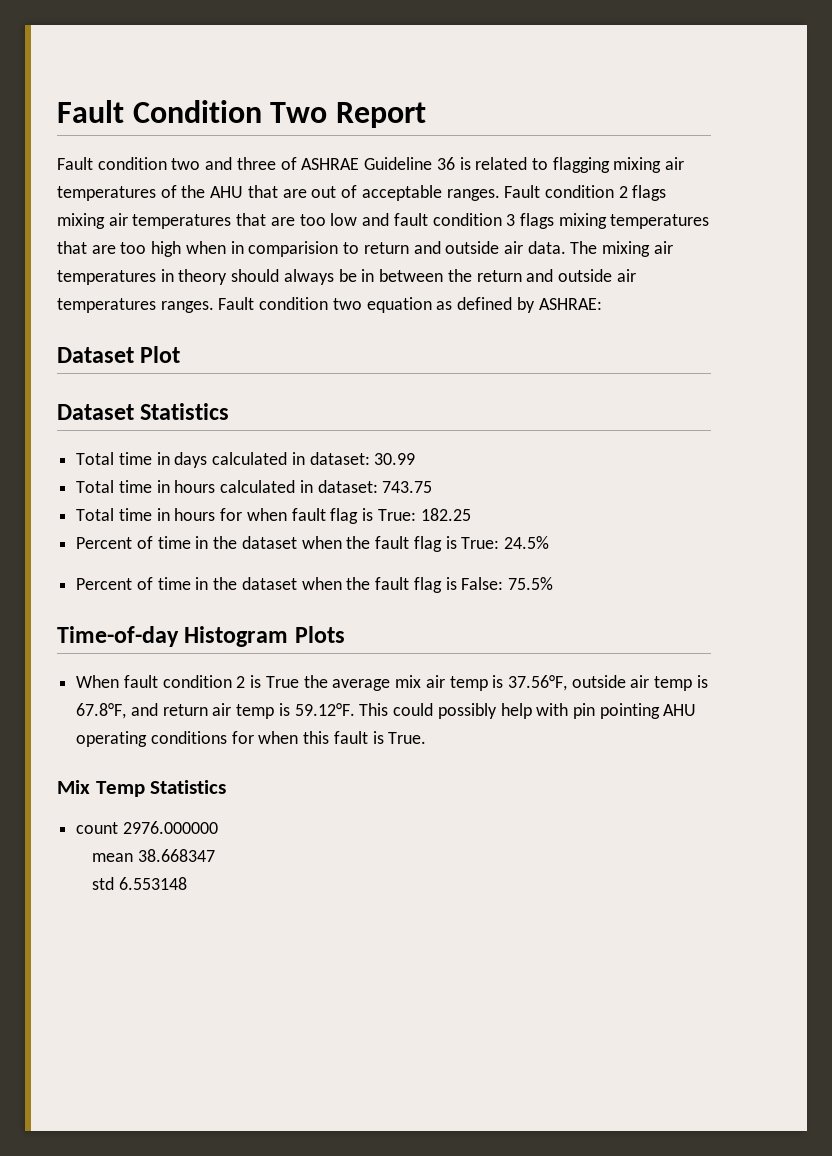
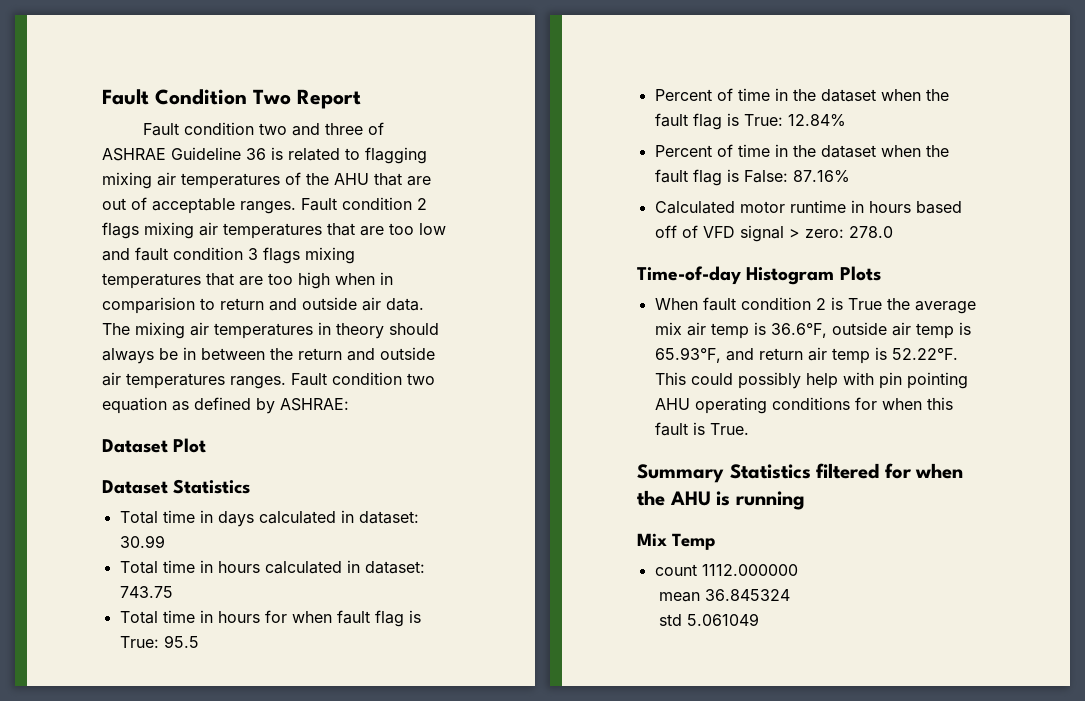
[420,508,471,521] 182.25 -> [163,635,199,648] 95.5
[503,536,549,549] 24.5% -> [787,114,846,127] 12.84%
[507,577,553,590] 75.5% -> [792,170,850,183] [654,200,962,214] [654,225,893,242] 87.16% // Calculated motor runtime in hours based off of VFD signal > zero: 278.0
[507,675,567,691] 37.56°F, -> [770,323,827,338] 36.6°F,
[76,703,127,719] 67.8°F, -> [654,347,721,363] 65.93°F,
[294,703,355,716] 59.12°F. -> [891,348,958,360] 52.22°F.
(427, 738) none -> [637,463,964,483] [637,490,805,510] // Summary Statistics filtered for when the AHU is running
[150,780,227,794] Statistics -> (715, 541) none
[122,821,218,834] 2976.000000 -> [701,564,798,576] 1112.000000
[137,849,215,862] 38.668347 -> [705,589,791,601] 36.845324
[118,877,187,890] 6.553148 -> [687,613,760,626] 5.061049

